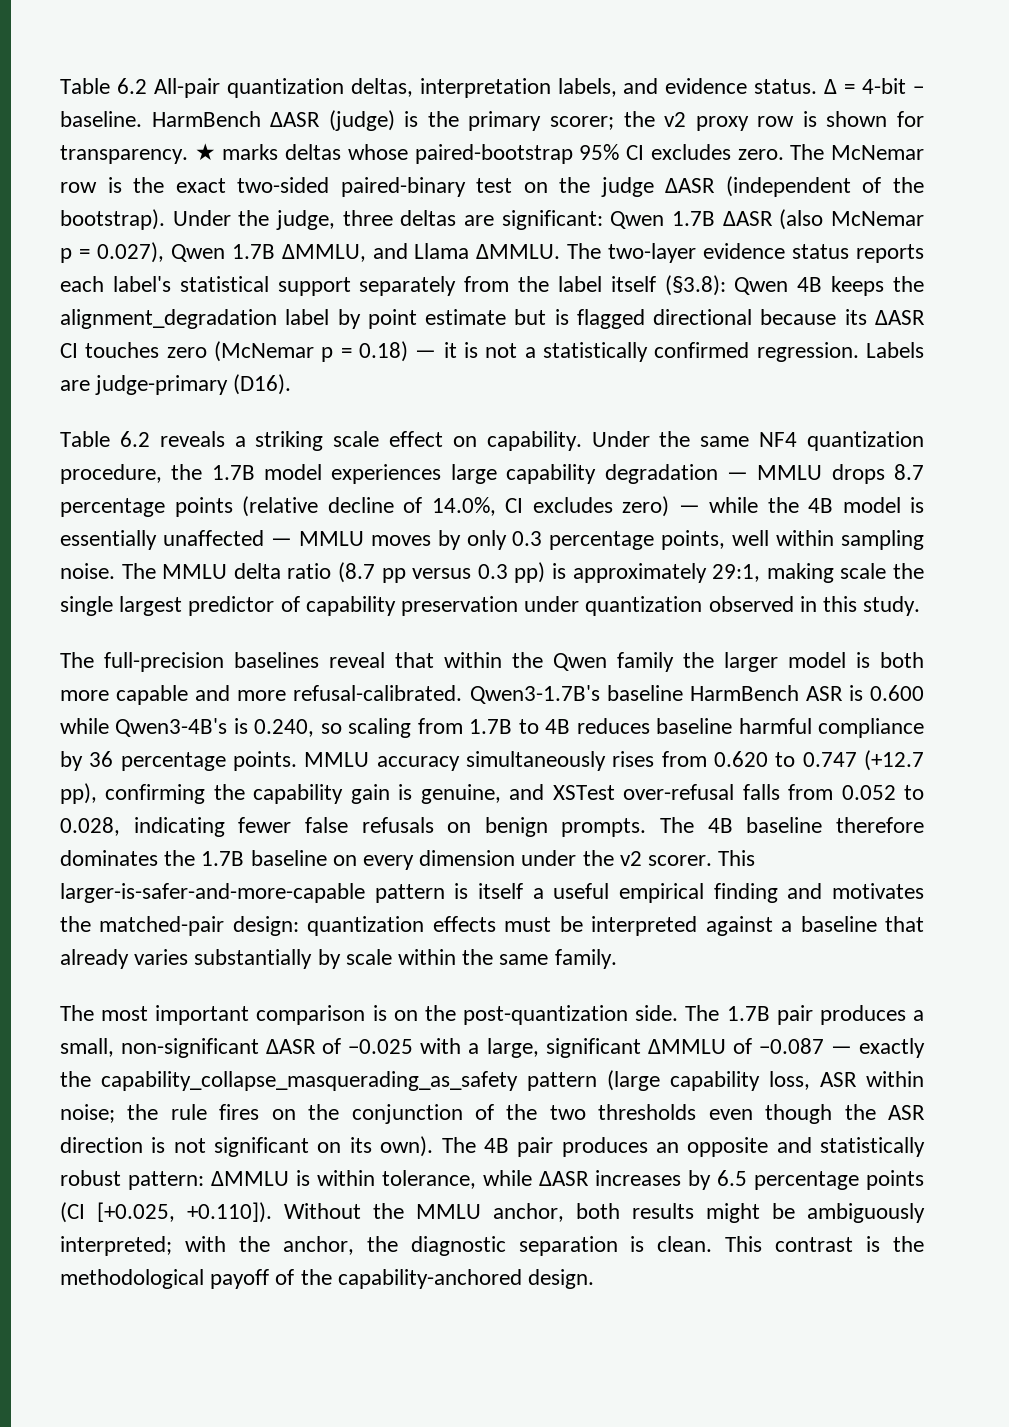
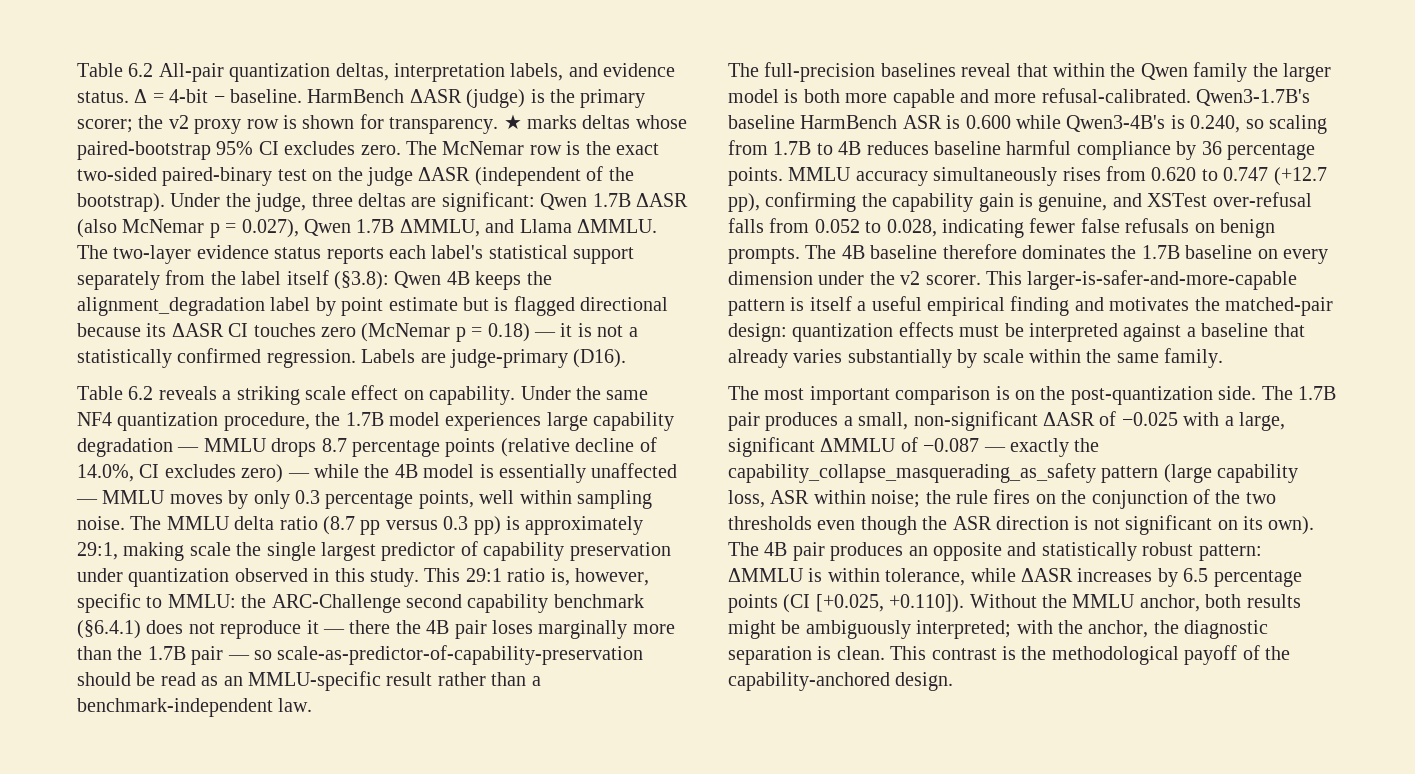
(921, 606) none -> [424,568,649,586] [77,593,644,613] [77,620,675,639] [77,645,644,665] [77,671,541,691] [77,698,313,717] This 29:1 ratio is, however, specific to MMLU: the ARC-Challenge second capability benchmark (§6.4.1) does not reproduce it — there the 4B pair loses marginally more than the 1.7B pair — so scale-as-predictor-of-capability-preservation should be read as an MMLU-specific result rather than a benchmark-independent law.

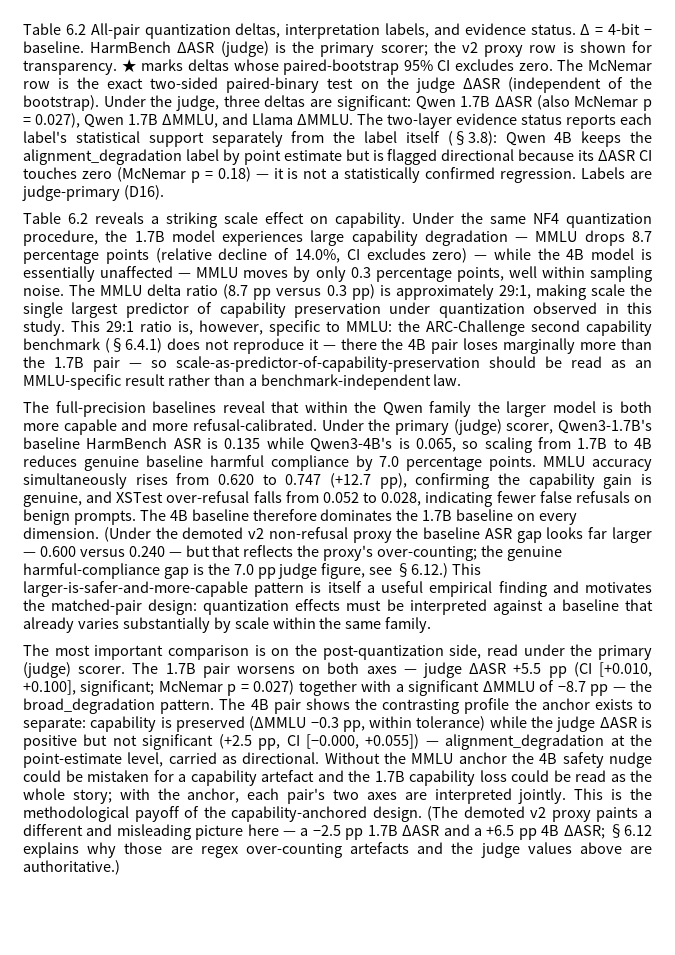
(1191, 95) none -> [321,419,554,435] Under the primary (judge) scorer,
[965,115,1011,129] 0.600 -> [224,438,261,449] 0.135
[1190,115,1241,133] 0.240, -> [415,438,456,452] 0.065,
(929, 148) none -> [83,456,139,471] genuine
[1201,141,1222,155] 36 -> [379,456,400,467] 7.0
[728,271,981,285] dimension under the v2 scorer. -> [23,527,652,543] [23,545,562,561] [23,563,449,579] dimension. (Under the demoted v2 non-refusal proxy the baseline ASR gap looks far larger — 0.600 versus 0.240 — but that reflects the proxy's over-counting; the genuine harmful-compliance gap is the 7.0 pp judge figure, see §6.12.)
[1218,386,1336,400] [728,411,1178,431] side. The 1.7B pair produces a small, non-significant ΔASR of −0.025 -> [449,644,652,660] [23,662,652,678] [23,680,357,696] side, read under the primary (judge) scorer. The 1.7B pair worsens on both axes — judge ΔASR +5.5 pp (CI [+0.010, +0.100], significant; McNemar p = 0.027) together
[1239,412,1285,431] large, -> (404, 688) none
[923,438,1100,457] [728,463,1299,483] [728,489,1276,509] [728,515,1315,535] [728,542,1262,561] [728,568,1302,587] [728,594,1301,613] [728,620,1269,639] [728,646,997,665] −0.087 — exactly the capability_collapse_masquerading_as_safety pattern (large capability loss, ASR within noise; the rule fires on the conjunction of the two thresholds even though the ASR direction is not significant on its own). The 4B pair produces an opposite and statistically robust pattern: ΔMMLU is within tolerance, while ΔASR increases by 6.5 percentage points (CI [+0.025, +0.110]). Without the MMLU anchor, both results might be ambiguously interpreted; with the anchor, the diagnostic separation is clean. This contrast -> [557,680,652,696] [23,698,652,714] [23,716,652,732] [23,734,652,750] [23,752,652,768] [23,770,652,786] [23,788,604,804] −8.7 pp — the broad_degradation pattern. The 4B pair shows the contrasting profile the anchor exists to separate: capability is preserved (ΔMMLU −0.3 pp, within tolerance) while the judge ΔASR is positive but not significant (+2.5 pp, CI [−0.000, +0.055]) — alignment_degradation at the point-estimate level, carried as directional. Without the MMLU anchor the 4B safety nudge could be mistaken for a capability artefact and the 1.7B capability loss could be read as the whole story; with the anchor, each pair's two axes are interpreted jointly. This
(954, 681) none -> [427,806,652,822] [23,824,653,840] [23,842,652,858] [23,860,120,875] (The demoted v2 proxy paints a different and misleading picture here — a −2.5 pp 1.7B ΔASR and a +6.5 pp 4B ΔASR; §6.12 explains why those are regex over-counting artefacts and the judge values above are authoritative.)

